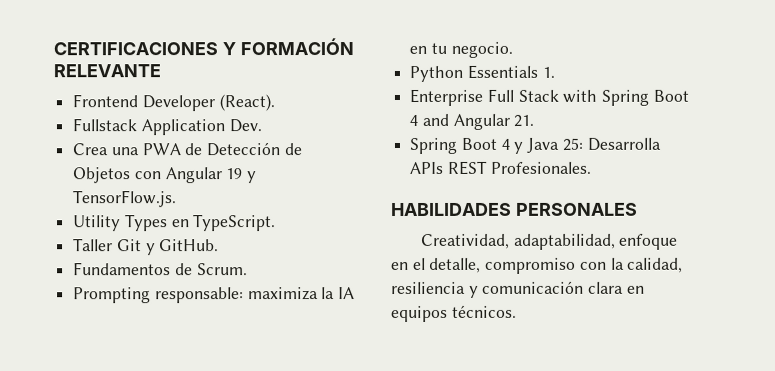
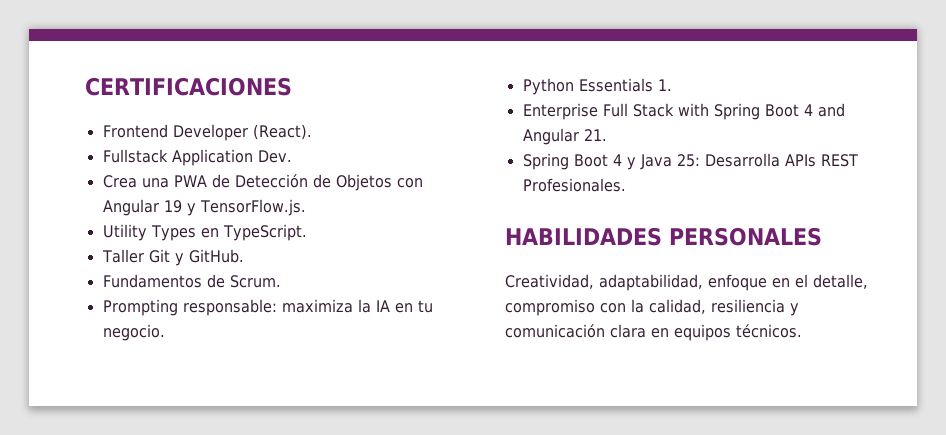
[221,38,354,56] [53,64,161,78] Y FORMACIÓN RELEVANTE -> (292, 86) none

